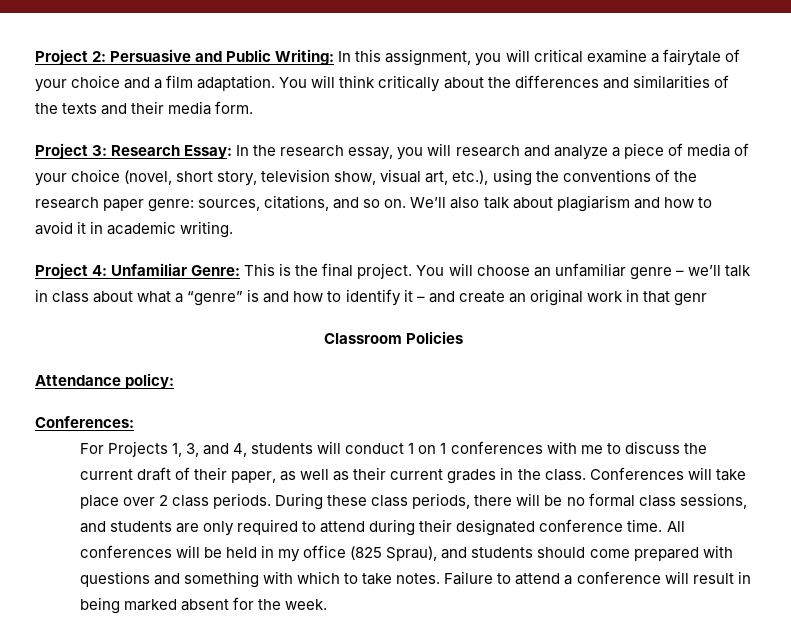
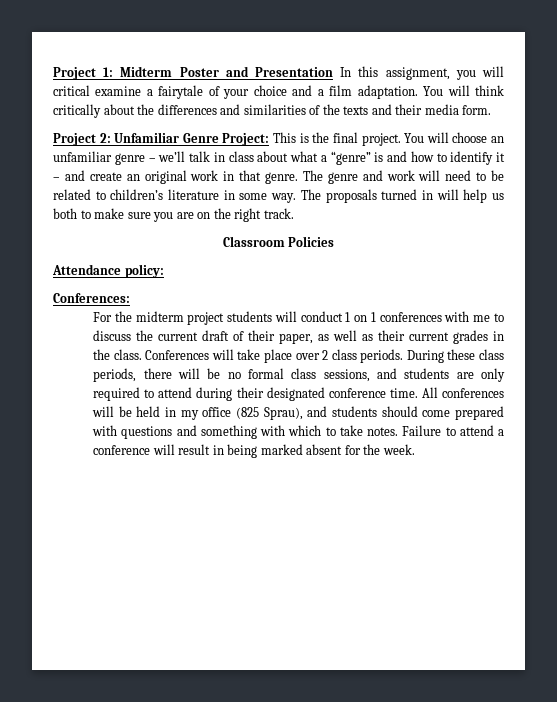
[35,49,335,65] Project 2: Persuasive and Public Writing: -> [53,66,333,80] Project 1: Midterm Poster and Presentation
[92,143,749,160] [35,169,697,186] [35,195,712,212] [35,221,234,238] [35,263,241,279] 3: Research Essay: In the research essay, you will research and analyze a piece of media of your choice (novel, short story, television show, visual art, etc.), using the conventions of the research paper genre: sources, citations, and so on. We’ll also talk about plagiarism and how to avoid it in academic writing. // Project 4: Unfamiliar Genre: -> [99,132,270,146] 2: Unfamiliar Genre Project:
[674,293,707,306] genr -> [265,170,504,184] [53,189,504,203] [53,208,294,222] genre. The genre and work will need to be related to children’s literature in some way. The proposals turned in will help us both to make sure you are on the right track.
[107,441,248,457] Projects 1, 3, and 4, -> [114,311,225,325] the midterm project

